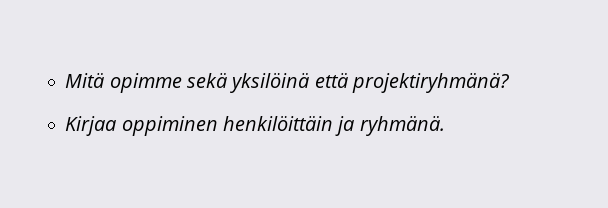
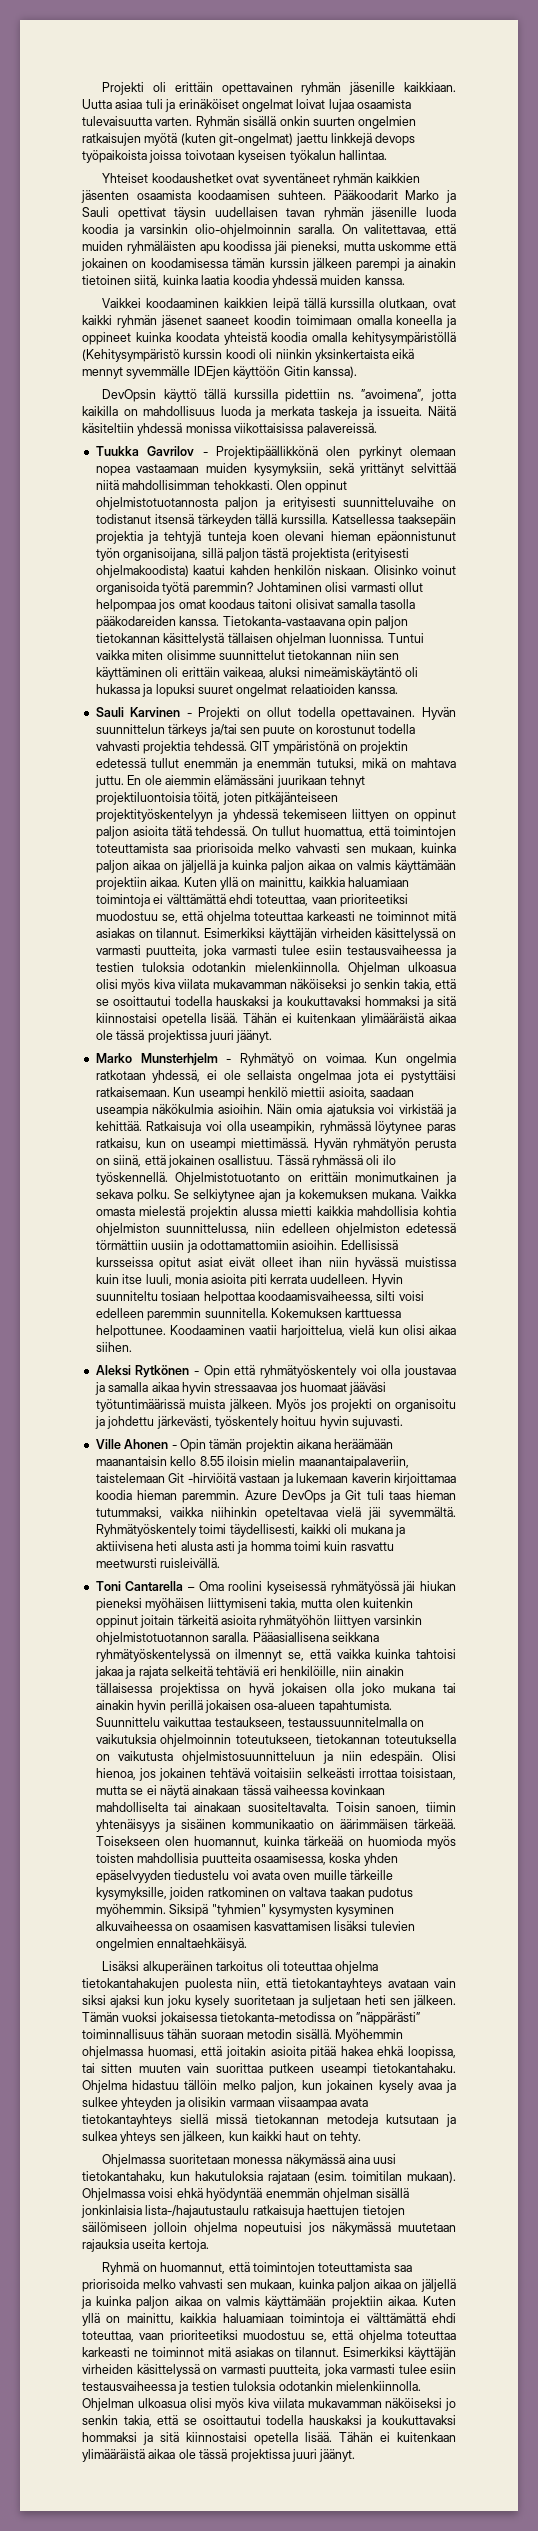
[65,73,509,93] [65,116,445,136] Mitä opimme sekä yksilöinä että projektiryhmänä? // Kirjaa oppiminen henkilöittäin ja ryhmänä. -> [102,82,456,95] [82,99,411,112] [82,116,417,129] [82,133,416,146] [82,150,387,163] [102,173,421,186] [81,190,456,203] [82,207,456,220] [82,224,456,237] [82,241,456,254] [81,258,456,271] [82,275,405,288] [102,298,456,311] [82,315,456,328] [82,332,457,345] [82,349,415,362] [82,366,357,379] [102,389,456,402] [82,406,456,419] [82,423,377,436] [95,446,456,459] [95,463,456,476] [95,480,348,493] [95,497,456,510] [95,514,456,527] [95,531,456,544] [95,548,409,561] [95,565,456,578] [95,582,423,595] [95,599,416,612] [95,616,409,629] [95,633,424,646] [95,650,399,660] [95,667,418,680] [95,684,398,697] [95,707,456,720] [95,724,416,737] [95,741,408,754] [95,758,456,771] [94,775,365,788] [95,792,338,805] [95,809,456,822] [95,826,456,839] [95,843,456,856] [95,860,457,873] [95,877,410,890] [95,894,408,907] [95,911,456,924] [95,928,456,941] [95,945,456,958] [95,962,456,975] [95,979,457,992] [95,996,456,1009] [95,1013,456,1026] [95,1030,273,1043] [95,1053,456,1066] [95,1070,456,1083] [95,1087,414,1100] [95,1104,456,1117] [95,1121,456,1134] [95,1138,456,1151] [95,1155,396,1168] [95,1172,456,1185] [95,1189,456,1202] [95,1206,456,1219] [95,1223,456,1236] [95,1240,398,1253] [95,1257,456,1270] [95,1274,403,1287] [95,1291,424,1304] [95,1308,402,1321] [95,1325,457,1338] [95,1342,132,1352] [95,1365,456,1378] [94,1382,387,1395] [95,1399,457,1412] [94,1416,403,1429] [95,1439,394,1452] [95,1456,409,1469] [95,1473,456,1486] [95,1490,456,1503] [95,1507,456,1520] [95,1524,405,1537] [95,1541,394,1554] [95,1558,221,1568] [95,1581,456,1594] [95,1598,413,1611] [95,1615,422,1628] [95,1632,379,1645] [95,1649,456,1662] [94,1666,404,1679] [95,1683,456,1696] [95,1700,392,1713] [95,1717,425,1729] [95,1734,456,1747] [95,1751,456,1764] [95,1768,456,1781] [95,1785,386,1798] [95,1802,456,1814] [95,1819,456,1832] [95,1836,456,1849] [95,1853,398,1866] [95,1870,393,1883] [95,1887,413,1900] [95,1904,395,1917] [95,1921,415,1931] [95,1938,248,1951] [102,1961,379,1974] [82,1978,456,1991] [82,1995,456,2008] [82,2012,420,2025] [82,2029,403,2042] [82,2046,456,2059] [82,2063,456,2076] [82,2080,457,2093] [82,2097,369,2110] [82,2114,456,2127] [82,2131,361,2144] [102,2154,397,2167] [82,2171,456,2184] [82,2188,410,2201] [81,2205,405,2218] [82,2222,456,2235] [82,2239,209,2252] [102,2262,412,2275] [82,2279,456,2292] [81,2296,457,2309] [82,2313,456,2326] [82,2330,456,2343] [82,2347,456,2360] [82,2364,456,2377] [82,2381,421,2394] [82,2398,456,2411] [82,2415,456,2428] [82,2432,456,2445] [82,2449,356,2462] Projekti oli erittäin opettavainen ryhmän jäsenille kaikkiaan. Uutta asiaa tuli ja erinäköiset ongelmat loivat lujaa osaamista tulevaisuutta varten. Ryhmän sisällä onkin suurten ongelmien ratkaisujen myötä (kuten git-ongelmat) jaettu linkkejä devops työpaikoista joissa toivotaan kyseisen työkalun hallintaa. // Yhteiset koodaushetket ovat syventäneet ryhmän kaikkien jäsenten osaamista koodaamisen suhteen. Pääkoodarit Marko ja Sauli opettivat täysin uudellaisen tavan ryhmän jäsenille luoda koodia ja varsinkin olio-ohjelmoinnin saralla. On valitettavaa, että muiden ryhmäläisten apu koodissa jäi pieneksi, mutta uskomme että jokainen on koodamisessa tämän kurssin jälkeen parempi ja ainakin tietoinen siitä, kuinka laatia koodia yhdessä muiden kanssa. // Vaikkei koodaaminen kaikkien leipä tällä kurssilla olutkaan, ovat kaikki ryhmän jäsenet saaneet koodin toimimaan omalla koneella ja oppineet kuinka koodata yhteistä koodia omalla kehitysympäristöllä (Kehitysympäristö kurssin koodi oli niinkin yksinkertaista eikä mennyt syvemmälle IDEjen käyttöön Gitin kanssa). // DevOpsin käyttö tällä kurssilla pidettiin ns. ”avoimena”, jotta kaikilla on mahdollisuus luoda ja merkata taskeja ja issueita. Näitä käsiteltiin yhdessä monissa viikottaisissa palavereissä. // Tuukka Gavrilov - Projektipäällikkönä olen pyrkinyt olemaan nopea vastaamaan muiden kysymyksiin, sekä yrittänyt selvittää niitä mahdollisimman tehokkasti. Olen oppinut ohjelmistotuotannosta paljon ja erityisesti suunnitteluvaihe on todistanut itsensä tärkeyden tällä kurssilla. Katsellessa taaksepäin projektia ja tehtyjä tunteja koen olevani hieman epäonnistunut työn organisoijana, sillä paljon tästä projektista (erityisesti ohjelmakoodista) kaatui kahden henkilön niskaan. Olisinko voinut organisoida työtä paremmin? Johtaminen olisi varmasti ollut helpompaa jos omat koodaus taitoni olisivat samalla tasolla pääkodareiden kanssa. Tietokanta-vastaavana opin paljon tietokannan käsittelystä tällaisen ohjelman luonnissa. Tuntui vaikka miten olisimme suunnittelut tietokannan niin sen käyttäminen oli erittäin vaikeaa, aluksi nimeämiskäytäntö oli hukassa ja lopuksi suuret ongelmat relaatioiden kanssa. // Sauli Karvinen - Projekti on ollut todella opettavainen. Hyvän suunnittelun tärkeys ja/tai sen puute on korostunut todella vahvasti projektia tehdessä. GIT ympäristönä on projektin edetessä tullut enemmän ja enemmän tutuksi, mikä on mahtava juttu. En ole aiemmin elämässäni juurikaan tehnyt projektiluontoisia töitä, joten pitkäjänteiseen projektityöskentelyyn ja yhdessä tekemiseen liittyen on oppinut paljon asioita tätä tehdessä. On tullut huomattua, että toimintojen toteuttamista saa priorisoida melko vahvasti sen mukaan, kuinka paljon aikaa on jäljellä ja kuinka paljon aikaa on valmis käyttämään projektiin aikaa. Kuten yllä on mainittu, kaikkia haluamiaan toimintoja ei välttämättä ehdi toteuttaa, vaan prioriteetiksi muodostuu se, että ohjelma toteuttaa karkeasti ne toiminnot mitä asiakas on tilannut. Esimerkiksi käyttäjän virheiden käsittelyssä on varmasti puutteita, joka varmasti tulee esiin testausvaiheessa ja testien tuloksia odotankin mielenkiinnolla. Ohjelman ulkoasua olisi myös kiva viilata mukavamman näköiseksi jo senkin takia, että se osoittautui todella hauskaksi ja koukuttavaksi hommaksi ja sitä kiinnostaisi opetella lisää. Tähän ei kuitenkaan ylimääräistä aikaa ole tässä projektissa juuri jäänyt. // Marko Munsterhjelm - Ryhmätyö on voimaa. Kun ongelmia ratkotaan yhdessä, ei ole sellaista ongelmaa jota ei pystyttäisi ratkaisemaan. Kun useampi henkilö miettii asioita, saadaan useampia näkökulmia asioihin. Näin omia ajatuksia voi virkistää ja kehittää. Ratkaisuja voi olla useampikin, ryhmässä löytynee paras ratkaisu, kun on useampi miettimässä. Hyvän ryhmätyön perusta on siinä, että jokainen osallistuu. Tässä ryhmässä oli ilo työskennellä. Ohjelmistotuotanto on erittäin monimutkainen ja sekava polku. Se selkiytynee ajan ja kokemuksen mukana. Vaikka omasta mielestä projektin alussa mietti kaikkia mahdollisia kohtia ohjelmiston suunnittelussa, niin edelleen ohjelmiston edetessä törmättiin uusiin ja odottamattomiin asioihin. Edellisissä kursseissa opitut asiat eivät olleet ihan niin hyvässä muistissa kuin itse luuli, monia asioita piti kerrata uudelleen. Hyvin suunniteltu tosiaan helpottaa koodaamisvaiheessa, silti voisi edelleen paremmin suunnitella. Kokemuksen karttuessa helpottunee. Koodaaminen vaatii harjoittelua, vielä kun olisi aikaa siihen. // Aleksi Rytkönen - Opin että ryhmätyöskentely voi olla joustavaa ja samalla aikaa hyvin stressaavaa jos huomaat jääväsi työtuntimäärissä muista jälkeen. Myös jos projekti on organisoitu ja johdettu järkevästi, työskentely hoituu hyvin sujuvasti. // Ville Ahonen - Opin tämän projektin aikana heräämään maanantaisin kello 8.55 iloisin mielin maanantaipalaveriin, taistelemaan Git -hirviöitä vastaan ja lukemaan kaverin kirjoittamaa koodia hieman paremmin. Azure DevOps ja Git tuli taas hieman tutummaksi, vaikka niihinkin opeteltavaa vielä jäi syvemmältä. Ryhmätyöskentely toimi täydellisesti, kaikki oli mukana ja aktiivisena heti alusta asti ja homma toimi kuin rasvattu meetwursti ruisleivällä. // Toni Cantarella – Oma roolini kyseisessä ryhmätyössä jäi hiukan pieneksi myöhäisen liittymiseni takia, mutta olen kuitenkin oppinut joitain tärkeitä asioita ryhmätyöhön liittyen varsinkin ohjelmistotuotannon saralla. Pääasiallisena seikkana ryhmätyöskentelyssä on ilmennyt se, että vaikka kuinka tahtoisi jakaa ja rajata selkeitä tehtäviä eri henkilöille, niin ainakin tällaisessa projektissa on hyvä jokaisen olla joko mukana tai ainakin hyvin perillä jokaisen osa-alueen tapahtumista. Suunnittelu vaikuttaa testaukseen, testaussuunnitelmalla on vaikutuksia ohjelmoinnin toteutukseen, tietokannan toteutuksella on vaikutusta ohjelmistosuunnitteluun ja niin edespäin. Olisi hienoa, jos jokainen tehtävä voitaisiin selkeästi irrottaa toisistaan, mutta se ei näytä ainakaan tässä vaiheessa kovinkaan mahdolliselta tai ainakaan suositeltavalta. Toisin sanoen, tiimin yhtenäisyys ja sisäinen kommunikaatio on äärimmäisen tärkeää. Toisekseen olen huomannut, kuinka tärkeää on huomioda myös toisten mahdollisia puutteita osaamisessa, koska yhden epäselvyyden tiedustelu voi avata oven muille tärkeille kysymyksille, joiden ratkominen on valtava taakan pudotus myöhemmin. Siksipä "tyhmien" kysymysten kysyminen alkuvaiheessa on osaamisen kasvattamisen lisäksi tulevien ongelmien ennaltaehkäisyä. // Lisäksi alkuperäinen tarkoitus oli toteuttaa ohjelma tietokantahakujen puolesta niin, että tietokantayhteys avataan vain siksi ajaksi kun joku kysely suoritetaan ja suljetaan heti sen jälkeen. Tämän vuoksi jokaisessa tietokanta-metodissa on ”näppärästi” toiminnallisuus tähän suoraan metodin sisällä. Myöhemmin ohjelmassa huomasi, että joitakin asioita pitää hakea ehkä loopissa, tai sitten muuten vain suorittaa putkeen useampi tietokantahaku. Ohjelma hidastuu tällöin melko paljon, kun jokainen kysely avaa ja sulkee yhteyden ja olisikin varmaan viisaampaa avata tietokantayhteys siellä missä tietokannan metodeja kutsutaan ja sulkea yhteys sen jälkeen, kun kaikki haut on tehty. // Ohjelmassa suoritetaan monessa näkymässä aina uusi tietokantahaku, kun hakutuloksia rajataan (esim. toimitilan mukaan). Ohjelmassa voisi ehkä hyödyntää enemmän ohjelman sisällä jonkinlaisia lista-/hajautustaulu ratkaisuja haettujen tietojen säilömiseen jolloin ohjelma nopeutuisi jos näkymässä muutetaan rajauksia useita kertoja. // Ryhmä on huomannut, että toimintojen toteuttamista saa priorisoida melko vahvasti sen mukaan, kuinka paljon aikaa on jäljellä ja kuinka paljon aikaa on valmis käyttämään projektiin aikaa. Kuten yllä on mainittu, kaikkia haluamiaan toimintoja ei välttämättä ehdi toteuttaa, vaan prioriteetiksi muodostuu se, että ohjelma toteuttaa karkeasti ne toiminnot mitä asiakas on tilannut. Esimerkiksi käyttäjän virheiden käsittelyssä on varmasti puutteita, joka varmasti tulee esiin testausvaiheessa ja testien tuloksia odotankin mielenkiinnolla. Ohjelman ulkoasua olisi myös kiva viilata mukavamman näköiseksi jo senkin takia, että se osoittautui todella hauskaksi ja koukuttavaksi hommaksi ja sitä kiinnostaisi opetella lisää. Tähän ei kuitenkaan ylimääräistä aikaa ole tässä projektissa juuri jäänyt.

